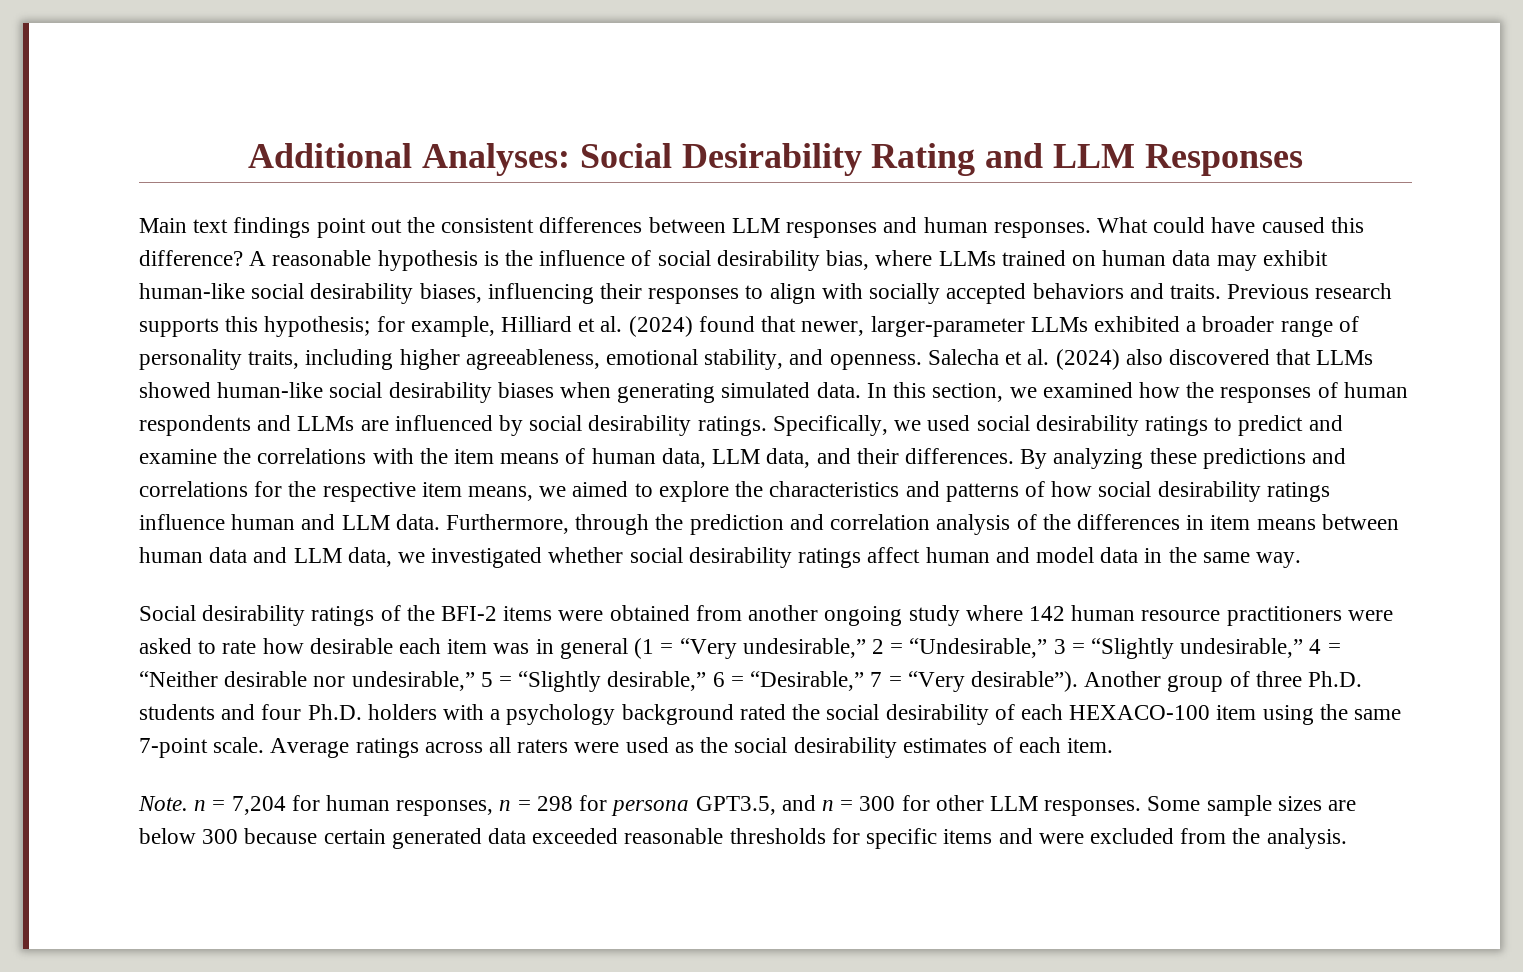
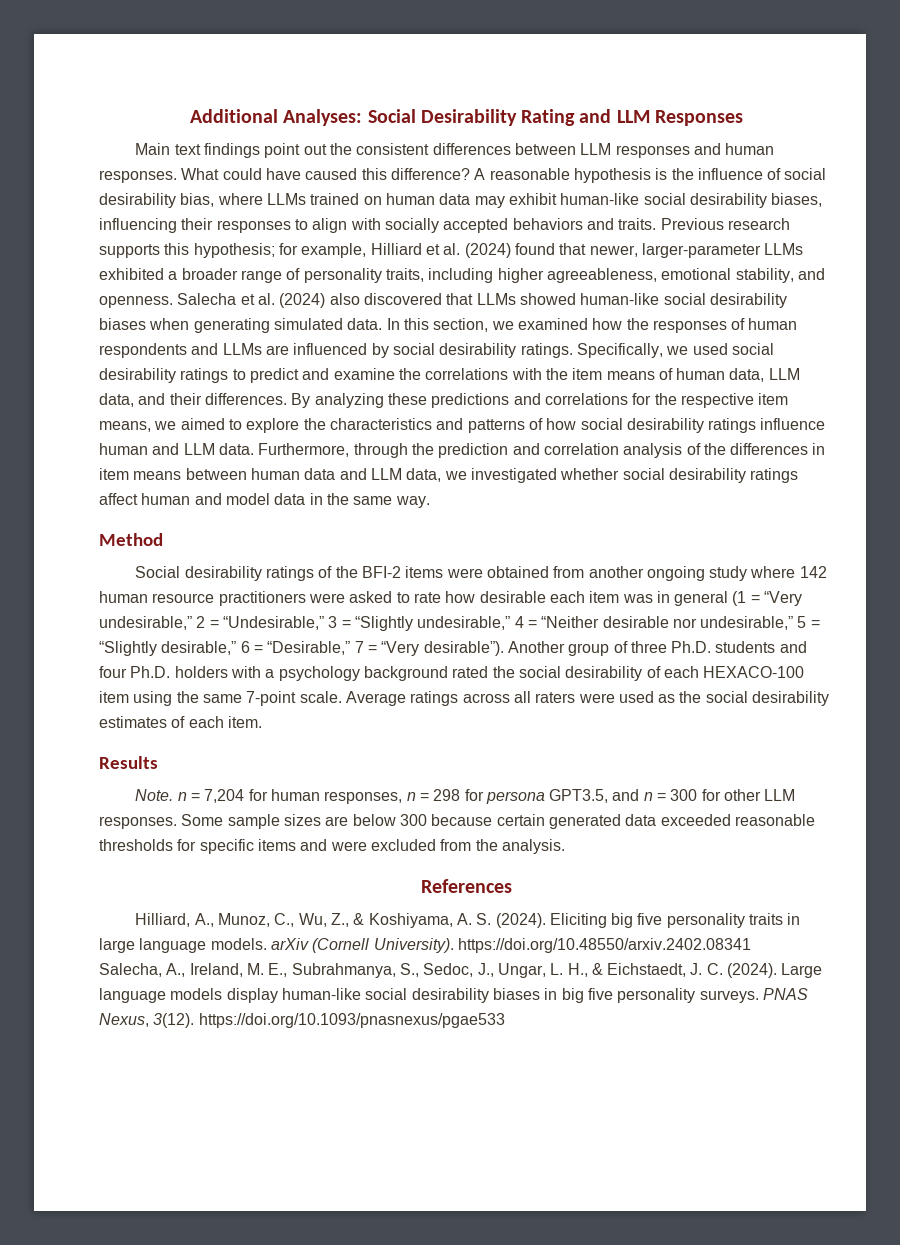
(1301, 560) none -> [99,533,163,546] // Method
(1114, 745) none -> [99,756,158,769] // Results
(1347, 838) none -> [421,879,512,893] [135,913,801,928] [99,938,751,953] [99,963,823,978] [99,988,808,1003] [99,1013,505,1028] // References // Hilliard, A., Munoz, C., Wu, Z., & Koshiyama, A. S. (2024). Eliciting big five personality traits in large language models. arXiv (Cornell University). https://doi.org/10.48550/arxiv.2402.08341 // Salecha, A., Ireland, M. E., Subrahmanya, S., Sedoc, J., Ungar, L. H., & Eichstaedt, J. C. (2024). Large language models display human-like social desirability biases in big five personality surveys. PNAS Nexus, 3(12). https://doi.org/10.1093/pnasnexus/pgae533

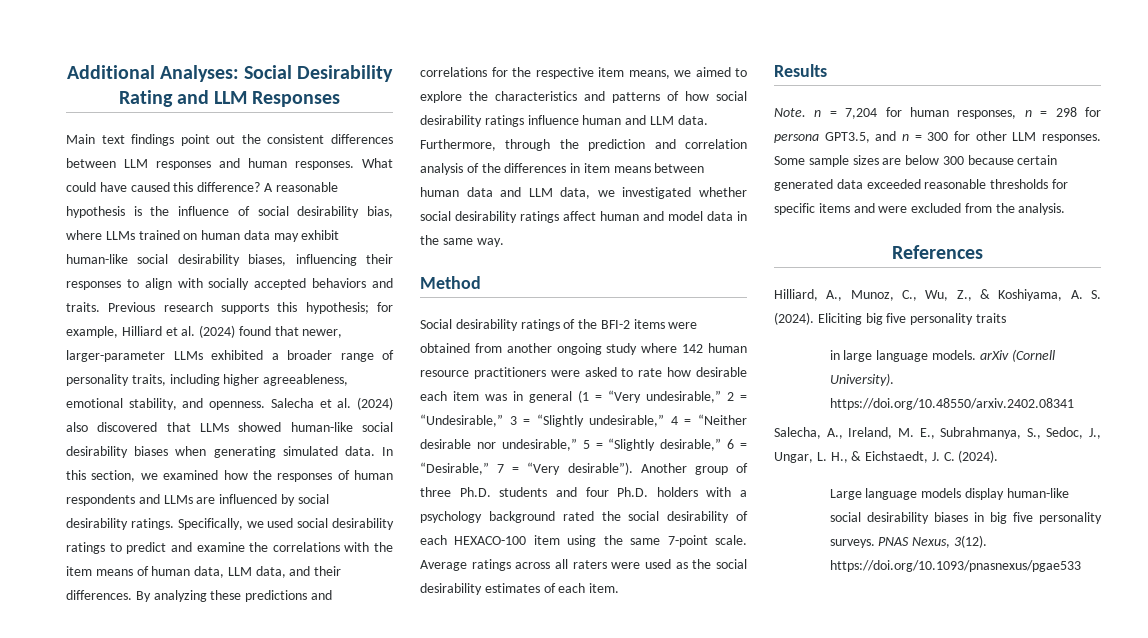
(784, 919) none -> (1006, 318) //
(778, 970) none -> (999, 456) //

